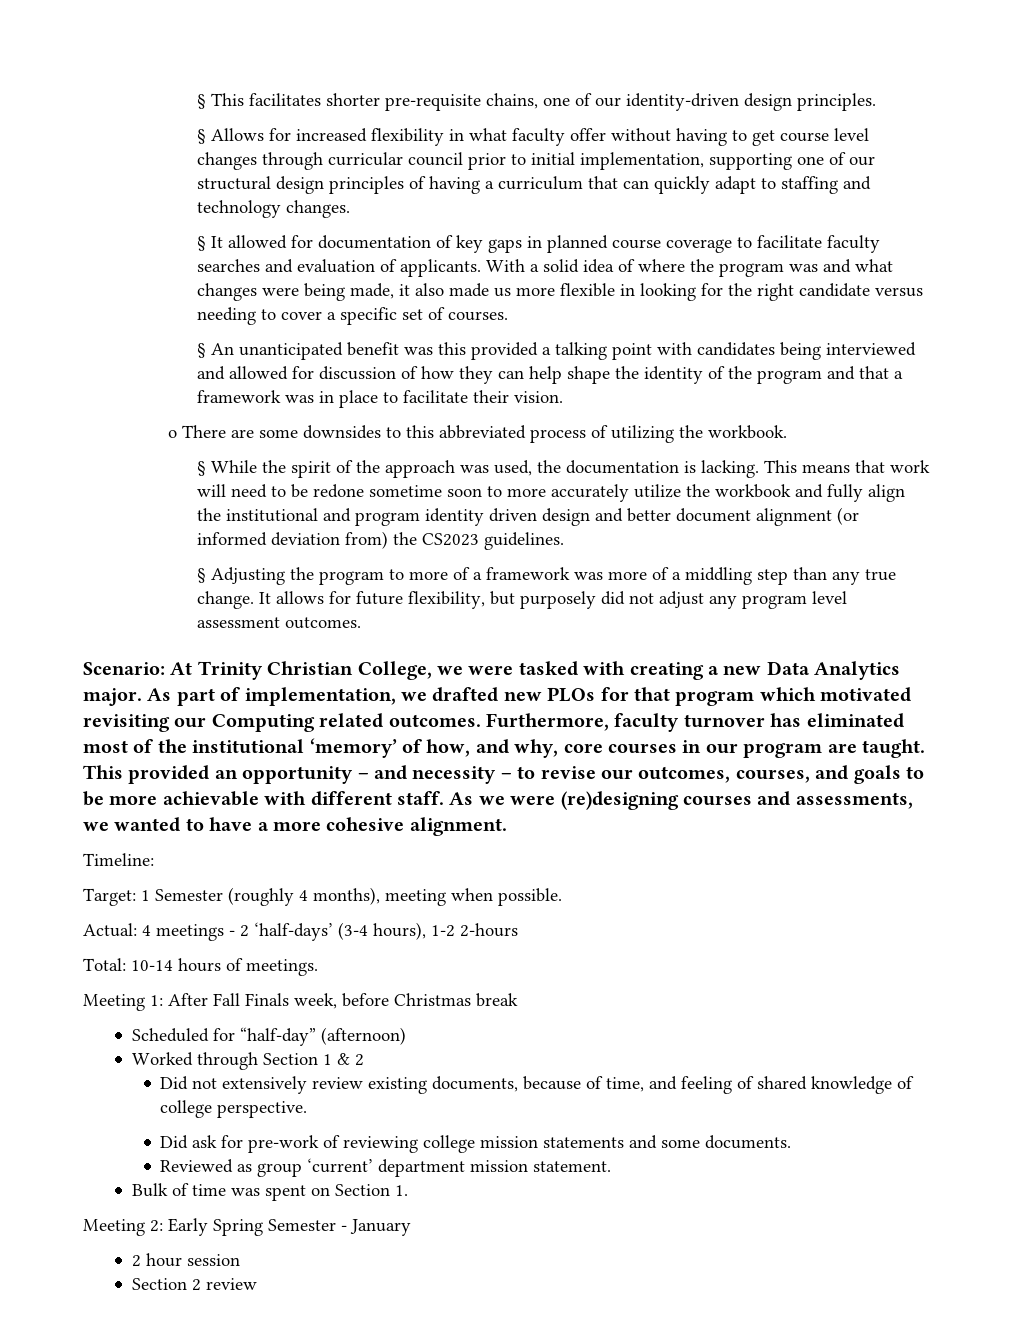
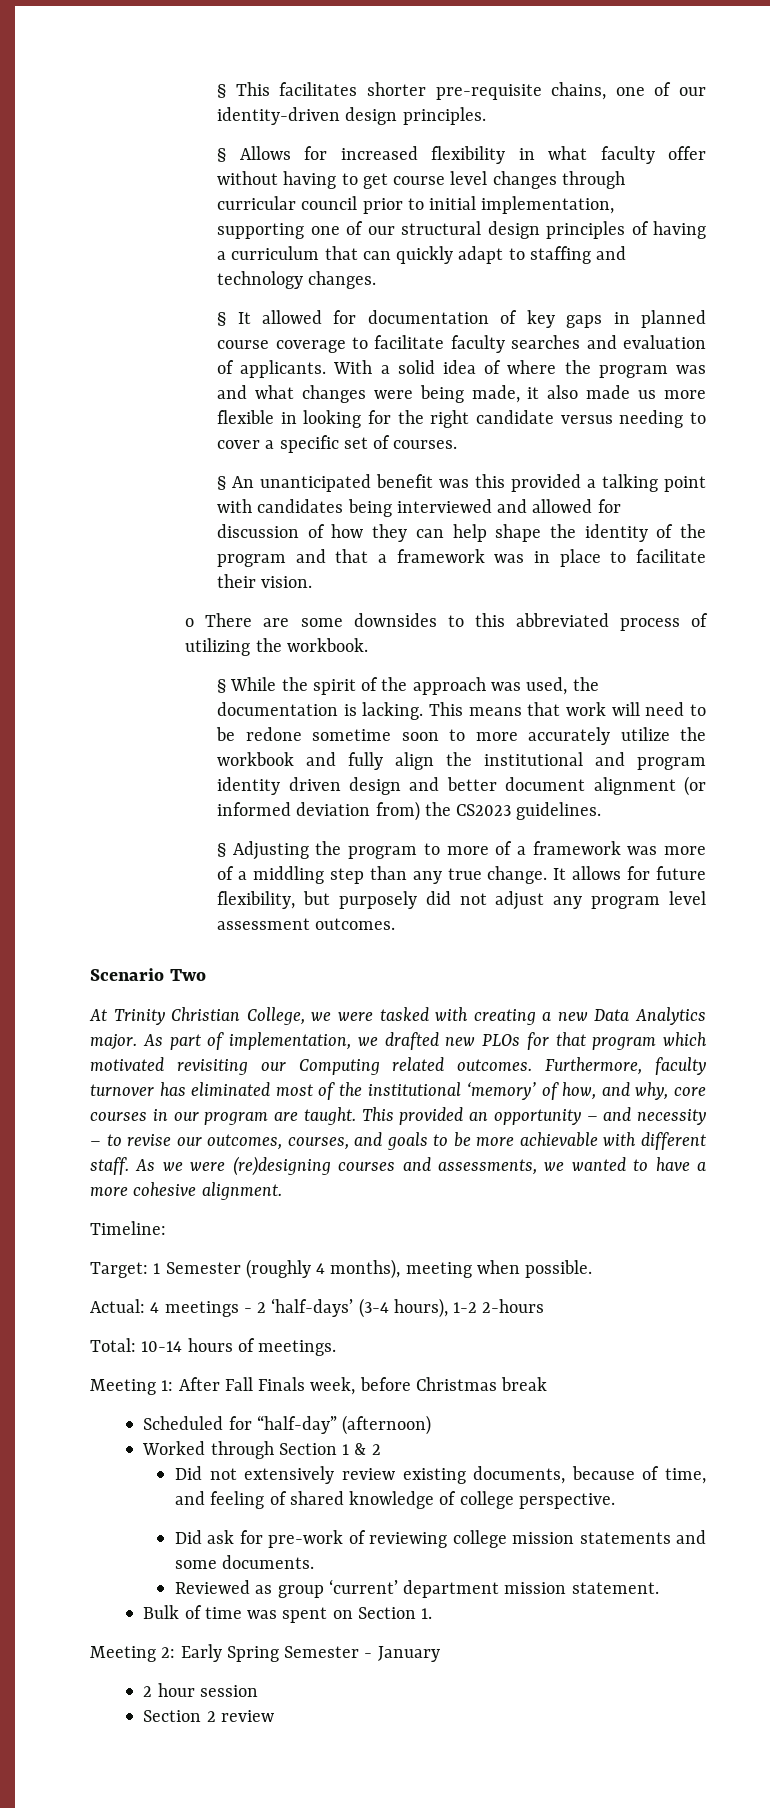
[83,662,165,675] Scenario: -> [90,968,206,981] Scenario Two //

